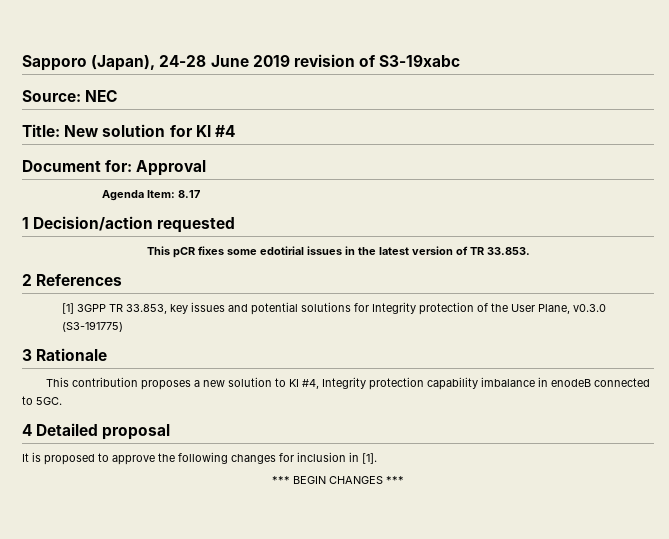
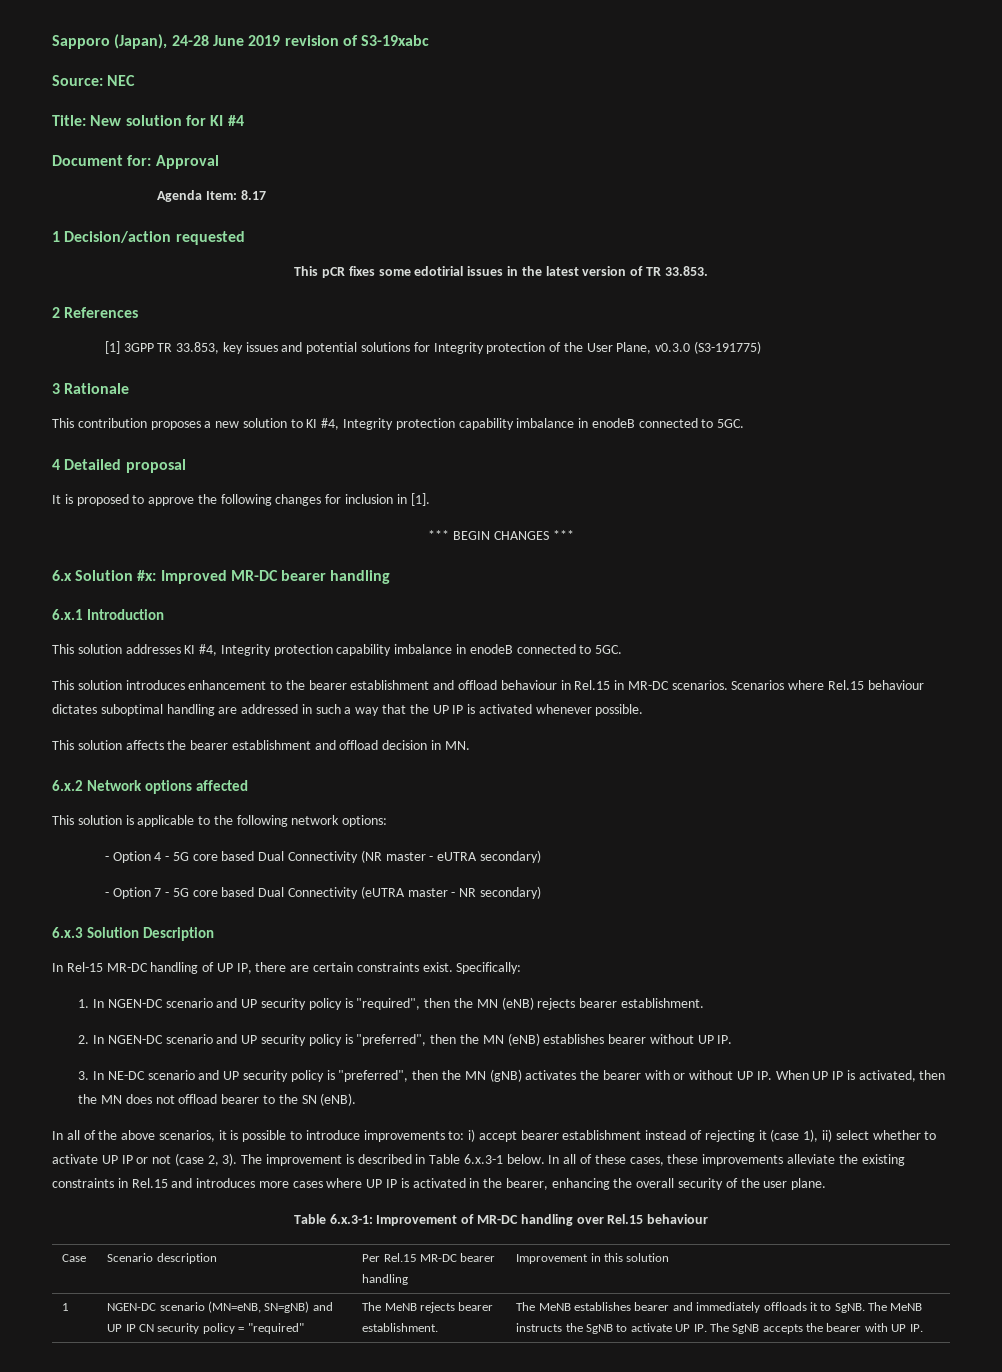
(404, 480) none -> [52,570,391,584] [52,609,164,620] [52,644,623,656] [52,680,924,690] [52,704,644,716] [52,740,470,750] [52,780,248,794] [52,815,388,827] [104,850,541,863] [104,886,541,899] [52,927,214,941] [52,962,522,974] [78,997,704,1010] [78,1033,733,1046] [78,1069,946,1082] [78,1093,357,1106] [52,1129,937,1142] [52,1153,905,1166] [52,1178,827,1190] [293,1214,709,1226] [62,1254,87,1262] [107,1253,217,1264] [362,1253,496,1262] [362,1274,409,1285] [516,1253,670,1264] [62,1303,70,1311] [107,1301,333,1313] [107,1323,304,1334] [362,1302,494,1313] [362,1323,439,1332] [516,1302,923,1313] [516,1323,923,1334] // 6.x Solution #x: Improved MR-DC bearer handling // 6.x.1 Introduction // This solution addresses KI #4, Integrity protection capability imbalance in enodeB connected to 5GC. // This solution introduces enhancement to the bearer establishment and offload behaviour in Rel.15 in MR-DC scenarios. Scenarios where Rel.15 behaviour dictates suboptimal handling are addressed in such a way that the UP IP is activated whenever possible. // This solution affects the bearer establishment and offload decision in MN. // 6.x.2 Network options affected // This solution is applicable to the following network options: // - Option 4 - 5G core based Dual Connectivity (NR master - eUTRA secondary) // - Option 7 - 5G core based Dual Connectivity (eUTRA master - NR secondary) // 6.x.3 Solution Description // In Rel-15 MR-DC handling of UP IP, there are certain constraints exist. Specifically: // 1. In NGEN-DC scenario and UP security policy is "required", then the MN (eNB) rejects bearer establishment. // 2. In NGEN-DC scenario and UP security policy is "preferred", then the MN (eNB) establishes bearer without UP IP. // 3. In NE-DC scenario and UP security policy is "preferred", then the MN (gNB) activates the bearer with or without UP IP. When UP IP is activated, then the MN does not offload bearer to the SN (eNB). // In all of the above scenarios, it is possible to introduce improvements to: i) accept bearer establishment instead of rejecting it (case 1), ii) select whether to activate UP IP or not (case 2, 3). The improvement is described in Table 6.x.3-1 below. In all of these cases, these improvements alleviate the existing constraints in Rel.15 and introduces more cases where UP IP is activated in the bearer, enhancing the overall security of the user plane. // Table 6.x.3-1: Improvement of MR-DC handling over Rel.15 behaviour // Case | Scenario description | Per Rel.15 MR-DC bearer handling | Improvement in this solution // 1 | NGEN-DC scenario (MN=eNB, SN=gNB) and UP IP CN security policy = "required" | The MeNB rejects bearer establishment. | The MeNB establishes bearer and immediately offloads it to SgNB. The MeNB instructs the SgNB to activate UP IP. The SgNB accepts the bearer with UP IP.

